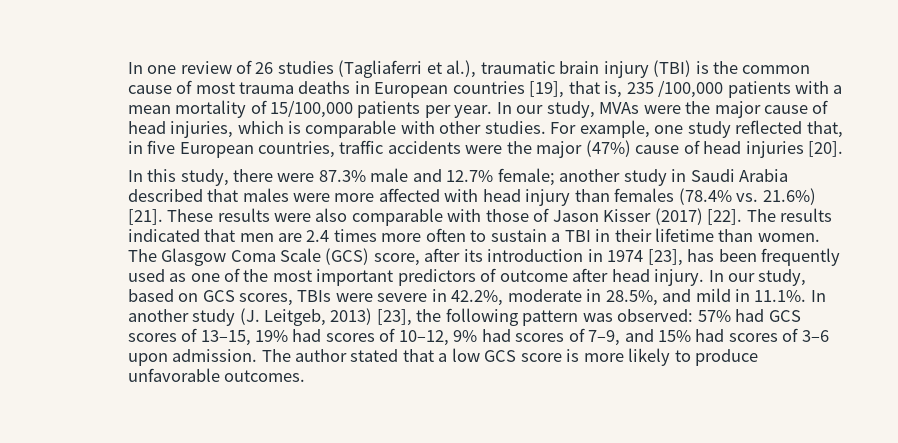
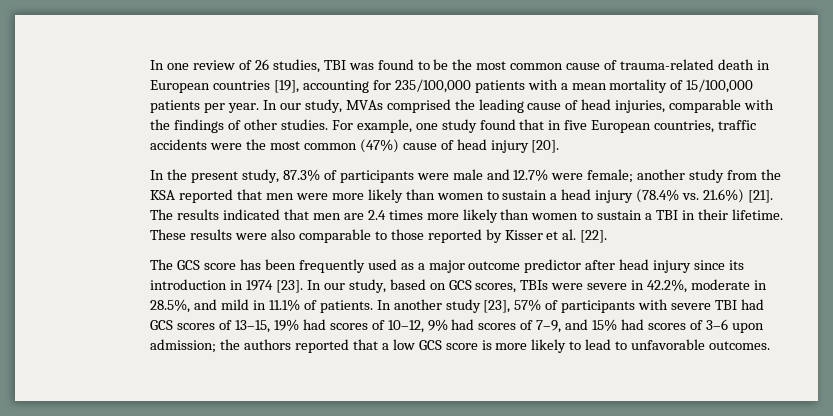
[277,60,811,78] [127,80,724,98] studies (Tagliaferri et al.), traumatic brain injury (TBI) is the common cause of most trauma deaths in European countries [19], that is, 235 /100,000 -> [272,59,770,73] [150,79,471,93] studies, TBI was found to be the most common cause of trauma-related death in European countries [19], accounting for 235/100,000
[643,101,761,118] were the major -> [386,99,524,113] comprised the leading
[237,120,435,138] which is comparable with -> [669,99,775,113] [150,119,242,133] comparable with the findings of
[735,120,843,138] reflected that, -> [479,119,545,130] found that
[536,141,583,158] major -> [270,141,357,150] most common
[745,141,804,158] injuries -> [490,140,529,153] injury
[147,169,366,186] this study, there were 87.3% -> [167,169,449,183] the present study, 87.3% of participants were
(494, 176) none -> [551,173,584,180] were
[671,169,788,182] [127,188,816,206] [127,208,743,226] in Saudi Arabia described that males were more affected with head injury than females (78.4% vs. 21.6%) [21]. These results were also comparable with those of Jason Kisser (2017) [22]. -> [727,169,781,180] [150,189,773,203] from the KSA reported that men were more likely than women to sustain a head injury (78.4% vs. 21.6%) [21].
[425,228,466,242] often -> [462,209,579,223] likely than women
[654,228,820,242] [127,248,683,266] lifetime than women. The Glasgow Coma Scale (GCS) score, after its introduction in 1974 [23], -> [731,209,783,220] [150,229,608,243] [150,259,237,270] lifetime. These results were also comparable to those reported by Kisser et al. [22]. // The GCS score
[190,268,705,286] one of the most important predictors of outcome after head injury. -> [417,259,744,273] [150,279,304,293] a major outcome predictor after head injury since its introduction in 1974 [23].
[754,290,826,302] [127,308,731,326] 11.1%. In another study (J. Leitgeb, 2013) [23], the following pattern was observed: 57% -> [268,299,737,313] 11.1% of patients. In another study [23], 57% of participants with severe TBI
[172,349,399,362] admission. The author stated -> [150,339,350,353] admission; the authors reported
[694,349,758,366] produce -> [585,339,628,350] lead to

